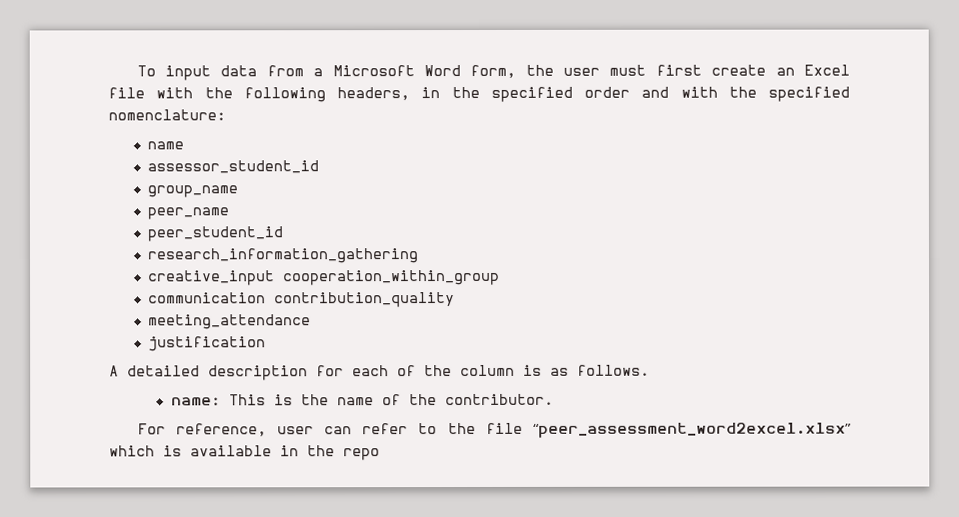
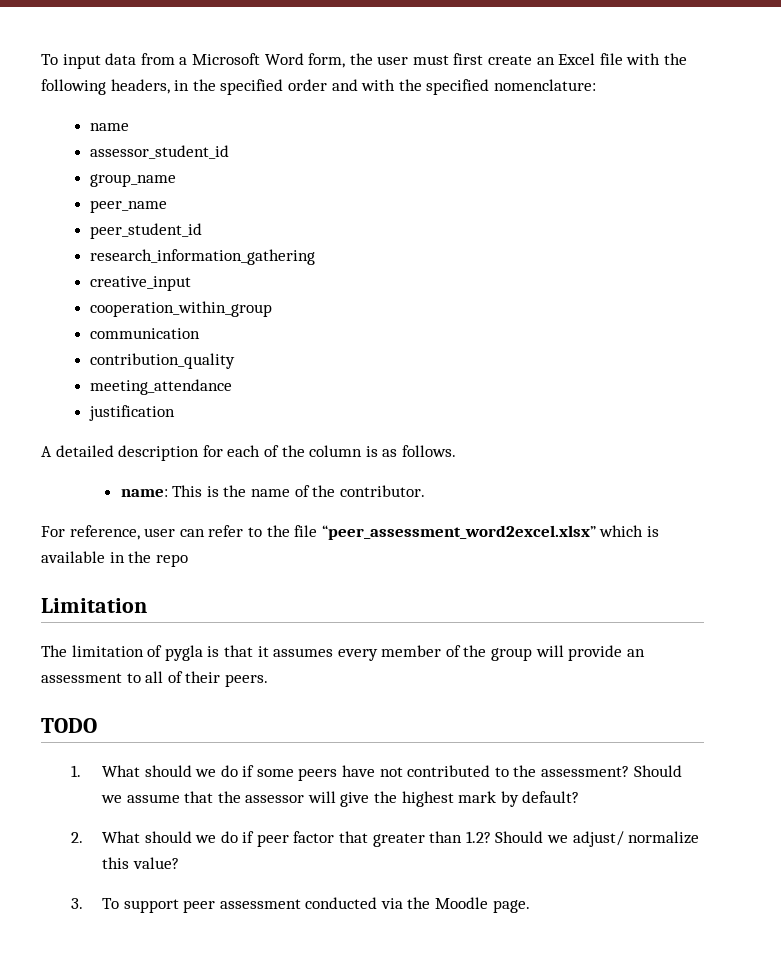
(275, 278) none -> (192, 283) //
(266, 298) none -> (201, 333) //
(380, 454) none -> [41,598,147,613] [41,645,645,661] [41,671,268,687] [41,718,97,733] [71,765,682,781] [100,791,580,807] [71,831,700,847] [101,857,179,869] [71,897,530,913] // Limitation // The limitation of pygla is that it assumes every member of the group will provide an assessment to all of their peers. // TODO // 1. What should we do if some peers have not contributed to the assessment? Should we assume that the assessor will give the highest mark by default? // 2. What should we do if peer factor that greater than 1.2? Should we adjust/ normalize this value? // 3. To support peer assessment conducted via the Moodle page.

